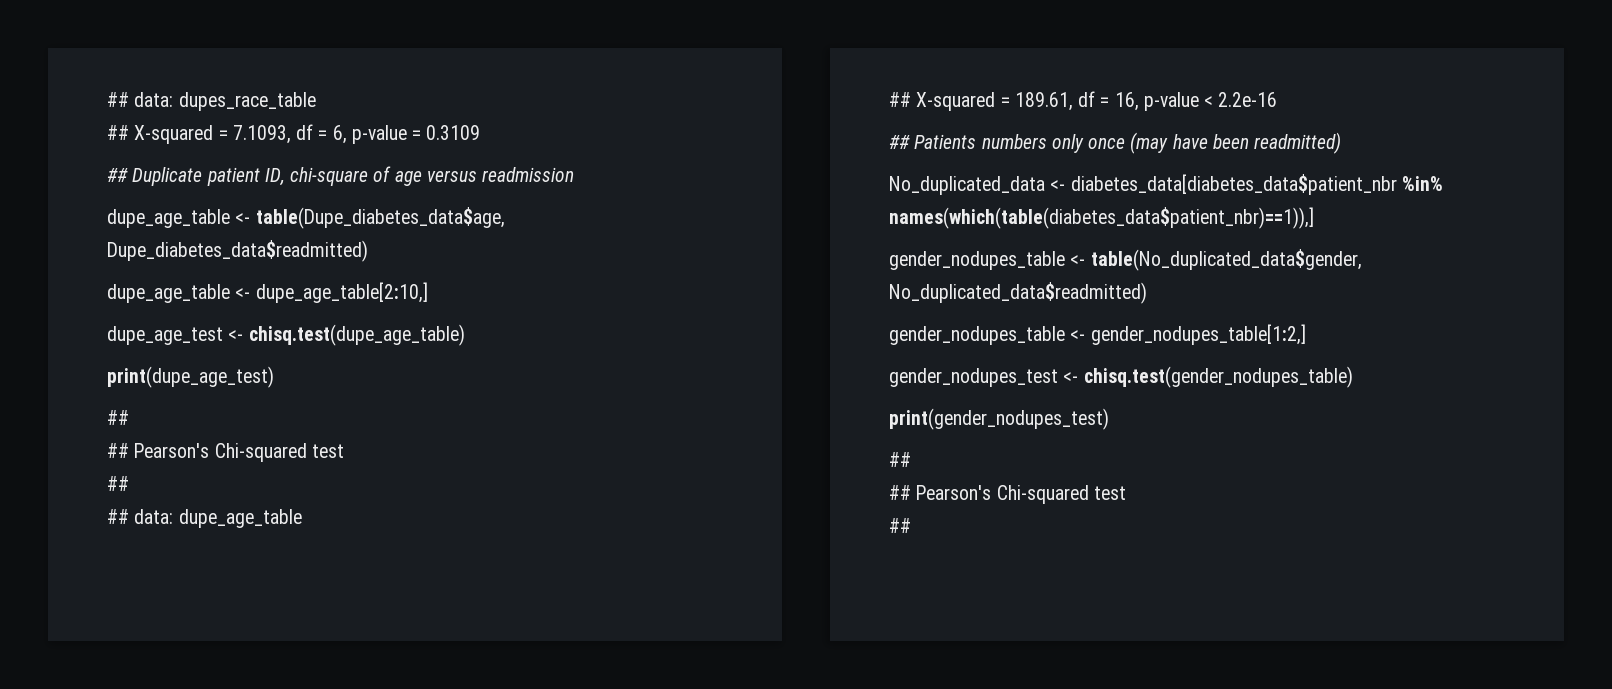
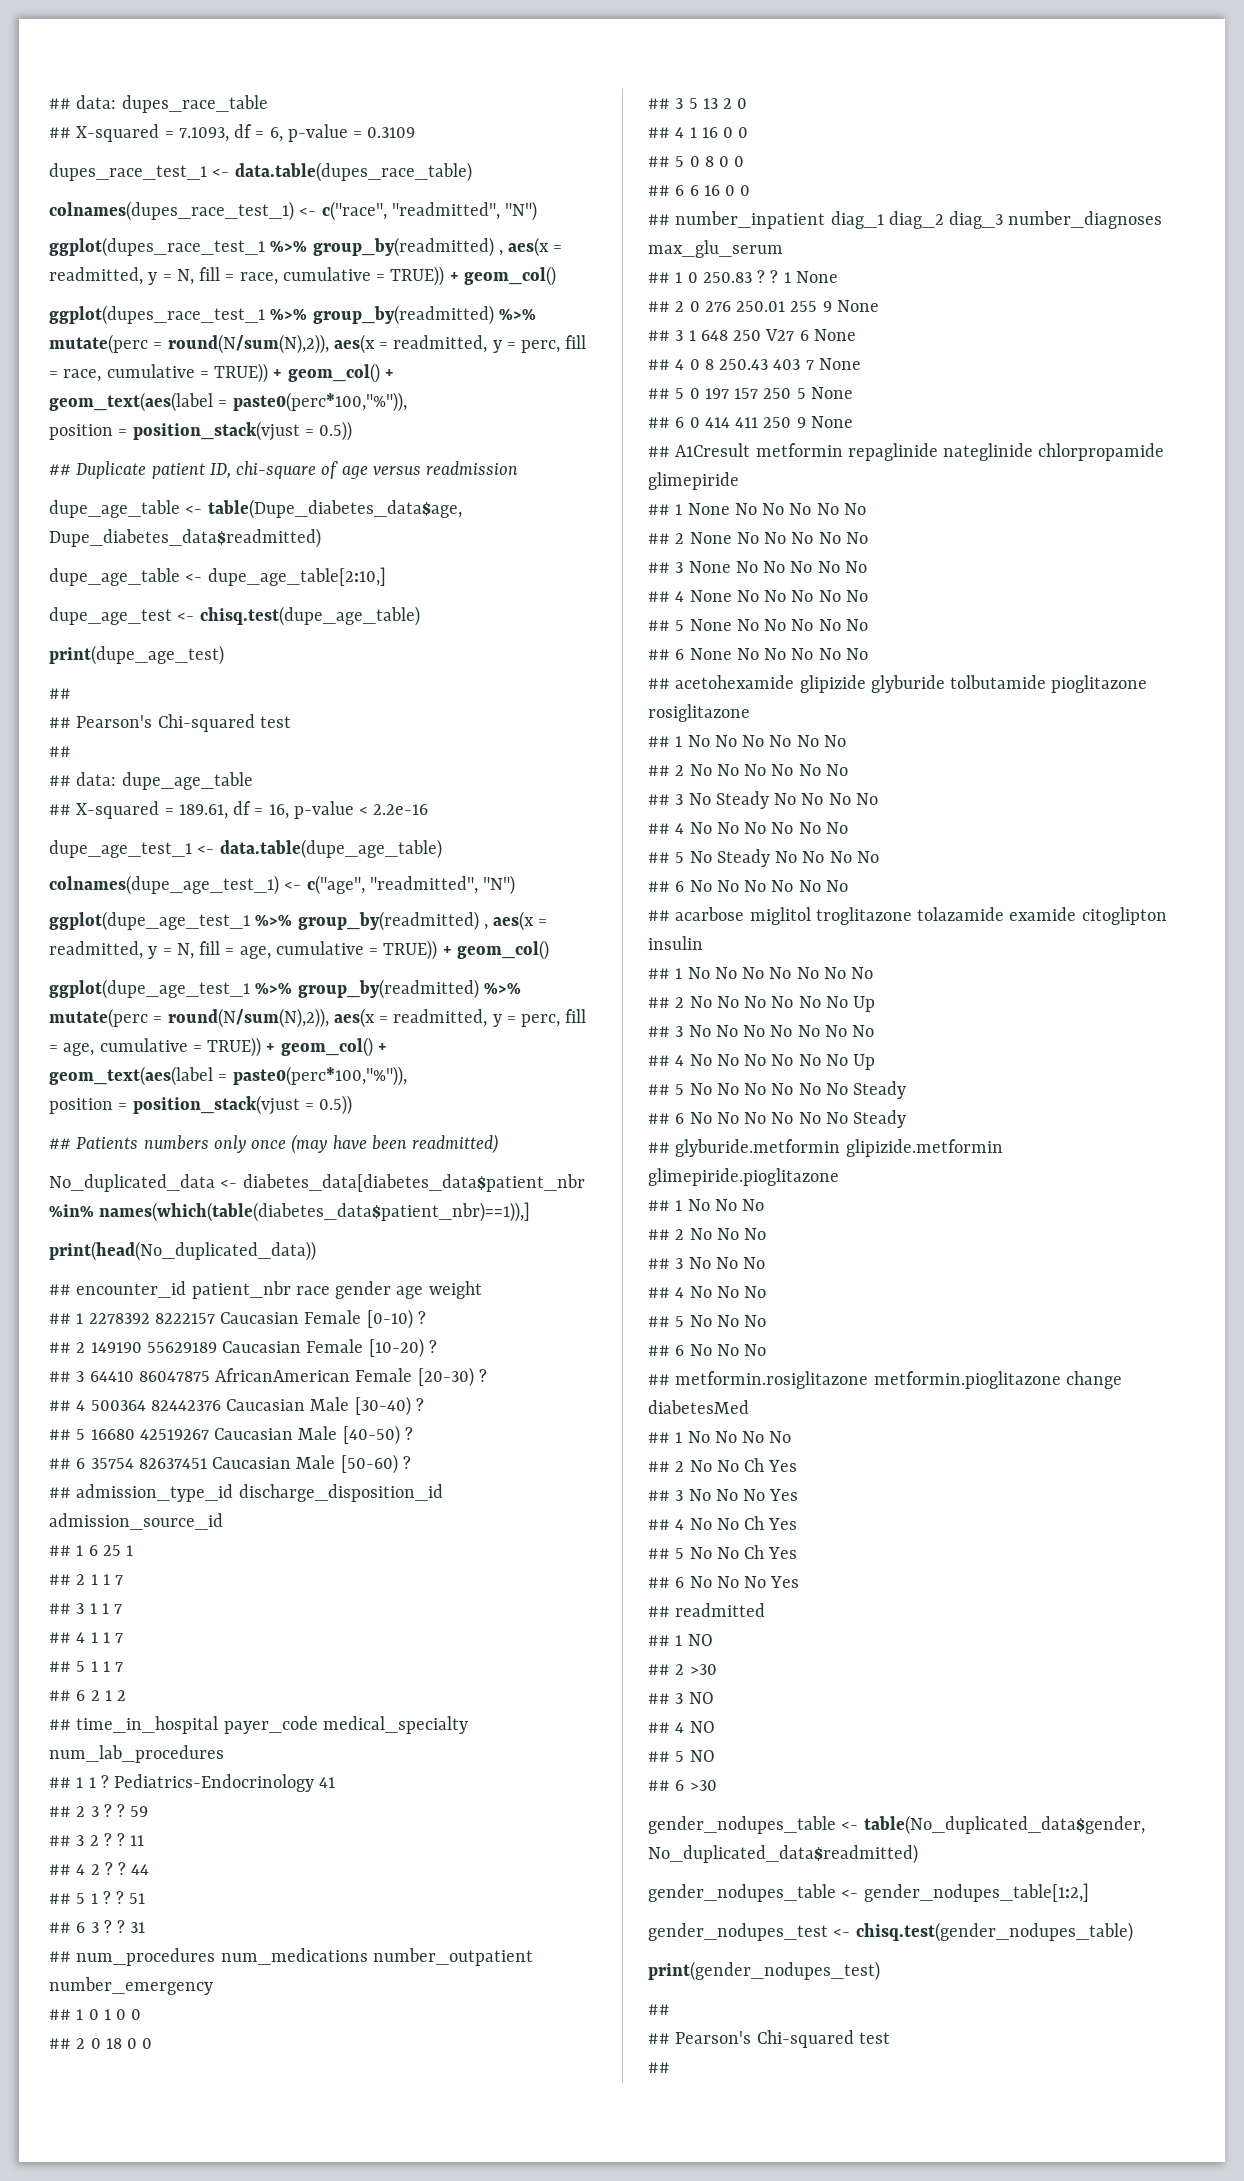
(481, 132) none -> [49,162,472,182] [49,201,538,221] [49,237,563,257] [49,266,556,286] [49,305,536,325] [49,334,587,354] [49,363,394,383] [49,392,407,412] [49,421,353,441] // dupes_race_test_1 <- data.table(dupes_race_table) // colnames(dupes_race_test_1) <- c("race", "readmitted", "N") // ggplot(dupes_race_test_1 %>% group_by(readmitted) , aes(x = readmitted, y = N, fill = race, cumulative = TRUE)) + geom_col() // ggplot(dupes_race_test_1 %>% group_by(readmitted) %>% mutate(perc = round(N/sum(N),2)), aes(x = readmitted, y = perc, fill = race, cumulative = TRUE)) + geom_col() + // geom_text(aes(label = paste0(perc*100,"%")), // position = position_stack(vjust = 0.5))
(1278, 99) none -> [49,839,442,859] [49,875,516,895] [49,911,548,931] [49,940,549,960] [49,979,521,999] [49,1008,587,1028] [49,1037,387,1057] [49,1066,407,1086] [49,1095,353,1115] // dupe_age_test_1 <- data.table(dupe_age_table) // colnames(dupe_age_test_1) <- c("age", "readmitted", "N") // ggplot(dupe_age_test_1 %>% group_by(readmitted) , aes(x = readmitted, y = N, fill = age, cumulative = TRUE)) + geom_col() // ggplot(dupe_age_test_1 %>% group_by(readmitted) %>% mutate(perc = round(N/sum(N),2)), aes(x = readmitted, y = perc, fill = age, cumulative = TRUE)) + geom_col() + // geom_text(aes(label = paste0(perc*100,"%")), // position = position_stack(vjust = 0.5))
(1314, 218) none -> [49,1241,316,1261] [49,1281,482,1299] [49,1309,426,1329] [49,1338,437,1358] [49,1367,487,1387] [49,1396,424,1416] [49,1425,413,1445] [49,1454,411,1474] [49,1484,443,1502] [49,1513,223,1530] [49,1545,134,1556] [49,1574,124,1585] [49,1603,123,1614] [49,1632,124,1643] [49,1661,124,1672] [49,1690,127,1701] [49,1716,468,1734] [49,1745,224,1763] [49,1774,336,1792] [49,1804,149,1817] [49,1833,145,1846] [49,1862,150,1875] [49,1891,146,1904] [49,1920,146,1933] [49,1948,533,1966] [49,1977,213,1995] [49,2009,142,2020] [49,2038,153,2049] [648,98,748,109] [648,127,749,138] [648,156,745,167] [648,185,751,196] [648,211,1163,229] [648,240,783,258] [648,270,838,283] [648,300,879,312] [648,329,856,341] [648,358,861,370] [648,387,853,399] [648,416,853,428] [648,443,1165,461] [648,472,739,490] [648,503,866,515] [648,532,868,544] [648,561,867,573] [648,590,868,602] [648,619,868,631] [648,648,868,660] [648,675,1148,693] [648,704,750,722] [648,735,846,747] [648,764,848,776] [648,791,878,809] [648,822,848,834] [648,849,879,867] [648,880,848,892] [648,907,1167,925] [648,936,703,950] [648,967,874,979] [648,996,876,1012] [648,1025,875,1037] [648,1054,876,1070] [648,1081,907,1099] [648,1110,907,1128] [648,1139,1003,1157] [648,1168,839,1186] [648,1199,765,1211] [648,1228,767,1240] [648,1257,766,1269] [648,1286,767,1298] [648,1315,767,1327] [648,1344,767,1356] [648,1371,1122,1389] [648,1400,749,1414] [648,1431,792,1443] [648,1458,798,1472] [648,1489,799,1501] [648,1516,798,1530] [648,1545,798,1559] [648,1576,800,1588] [648,1603,766,1617] [648,1634,713,1646] [648,1664,717,1675] [648,1692,714,1704] [648,1721,715,1733] [648,1750,715,1762] [648,1780,717,1791] // print(head(No_duplicated_data)) // ## encounter_id patient_nbr race gender age weight // ## 1 2278392 8222157 Caucasian Female [0-10) ? // ## 2 149190 55629189 Caucasian Female [10-20) ? // ## 3 64410 86047875 AfricanAmerican Female [20-30) ? // ## 4 500364 82442376 Caucasian Male [30-40) ? // ## 5 16680 42519267 Caucasian Male [40-50) ? // ## 6 35754 82637451 Caucasian Male [50-60) ? // ## admission_type_id discharge_disposition_id admission_source_id // ## 1 6 25 1 // ## 2 1 1 7 // ## 3 1 1 7 // ## 4 1 1 7 // ## 5 1 1 7 // ## 6 2 1 2 // ## time_in_hospital payer_code medical_specialty num_lab_procedures // ## 1 1 ? Pediatrics-Endocrinology 41 // ## 2 3 ? ? 59 // ## 3 2 ? ? 11 // ## 4 2 ? ? 44 // ## 5 1 ? ? 51 // ## 6 3 ? ? 31 // ## num_procedures num_medications number_outpatient number_emergency // ## 1 0 1 0 0 // ## 2 0 18 0 0 // ## 3 5 13 2 0 // ## 4 1 16 0 0 // ## 5 0 8 0 0 // ## 6 6 16 0 0 // ## number_inpatient diag_1 diag_2 diag_3 number_diagnoses max_glu_serum // ## 1 0 250.83 ? ? 1 None // ## 2 0 276 250.01 255 9 None // ## 3 1 648 250 V27 6 None // ## 4 0 8 250.43 403 7 None // ## 5 0 197 157 250 5 None // ## 6 0 414 411 250 9 None // ## A1Cresult metformin repaglinide nateglinide chlorpropamide glimepiride // ## 1 None No No No No No // ## 2 None No No No No No // ## 3 None No No No No No // ## 4 None No No No No No // ## 5 None No No No No No // ## 6 None No No No No No // ## acetohexamide glipizide glyburide tolbutamide pioglitazone rosiglitazone // ## 1 No No No No No No // ## 2 No No No No No No // ## 3 No Steady No No No No // ## 4 No No No No No No // ## 5 No Steady No No No No // ## 6 No No No No No No // ## acarbose miglitol troglitazone tolazamide examide citoglipton insulin // ## 1 No No No No No No No // ## 2 No No No No No No Up // ## 3 No No No No No No No // ## 4 No No No No No No Up // ## 5 No No No No No No Steady // ## 6 No No No No No No Steady // ## glyburide.metformin glipizide.metformin glimepiride.pioglitazone // ## 1 No No No // ## 2 No No No // ## 3 No No No // ## 4 No No No // ## 5 No No No // ## 6 No No No // ## metformin.rosiglitazone metformin.pioglitazone change diabetesMed // ## 1 No No No No // ## 2 No No Ch Yes // ## 3 No No No Yes // ## 4 No No Ch Yes // ## 5 No No Ch Yes // ## 6 No No No Yes // ## readmitted // ## 1 NO // ## 2 >30 // ## 3 NO // ## 4 NO // ## 5 NO // ## 6 >30

